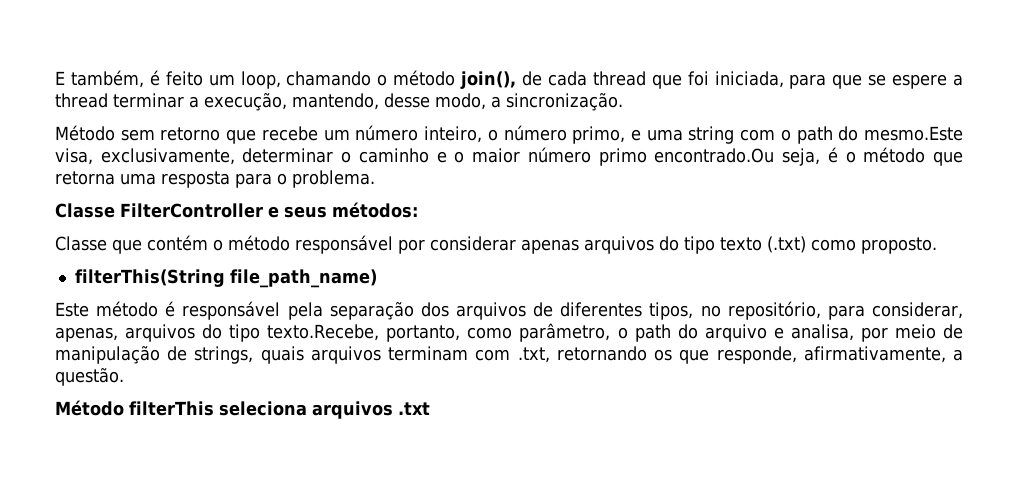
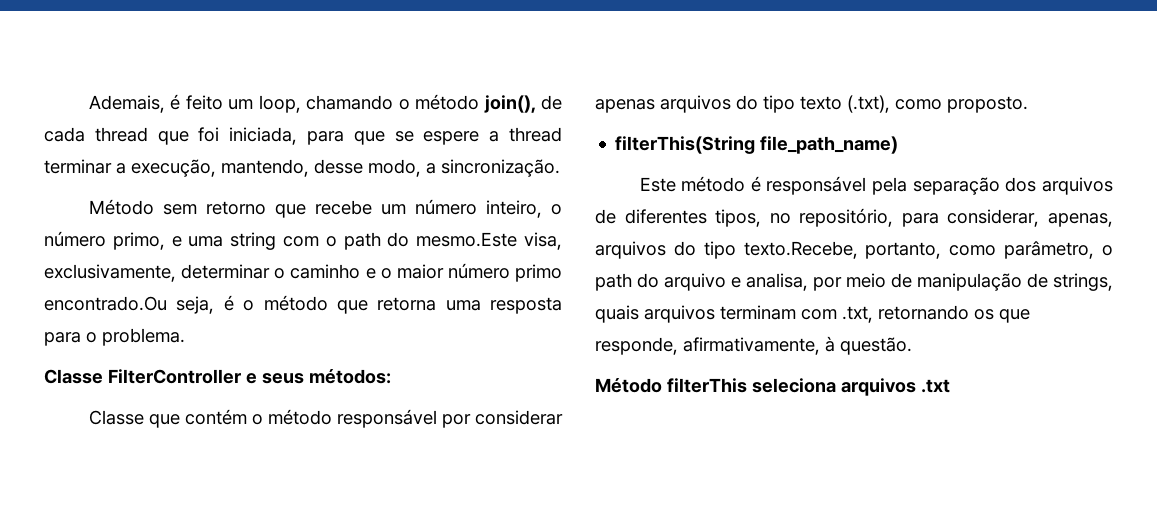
[55,70,144,88] E também, -> [88,95,165,113] Ademais,
[767,236,806,253] (.txt) -> [847,95,890,113] (.txt),
[953,349,964,361] a -> [825,336,835,352] à

